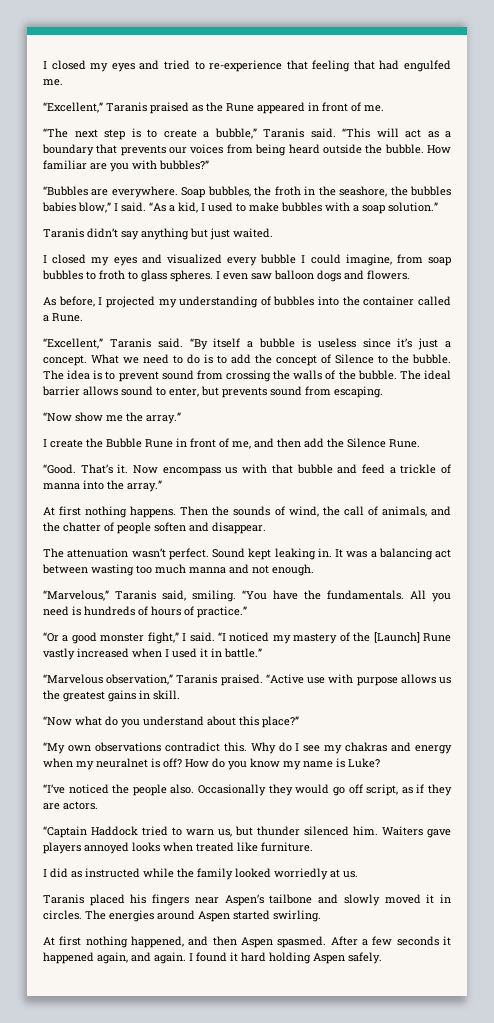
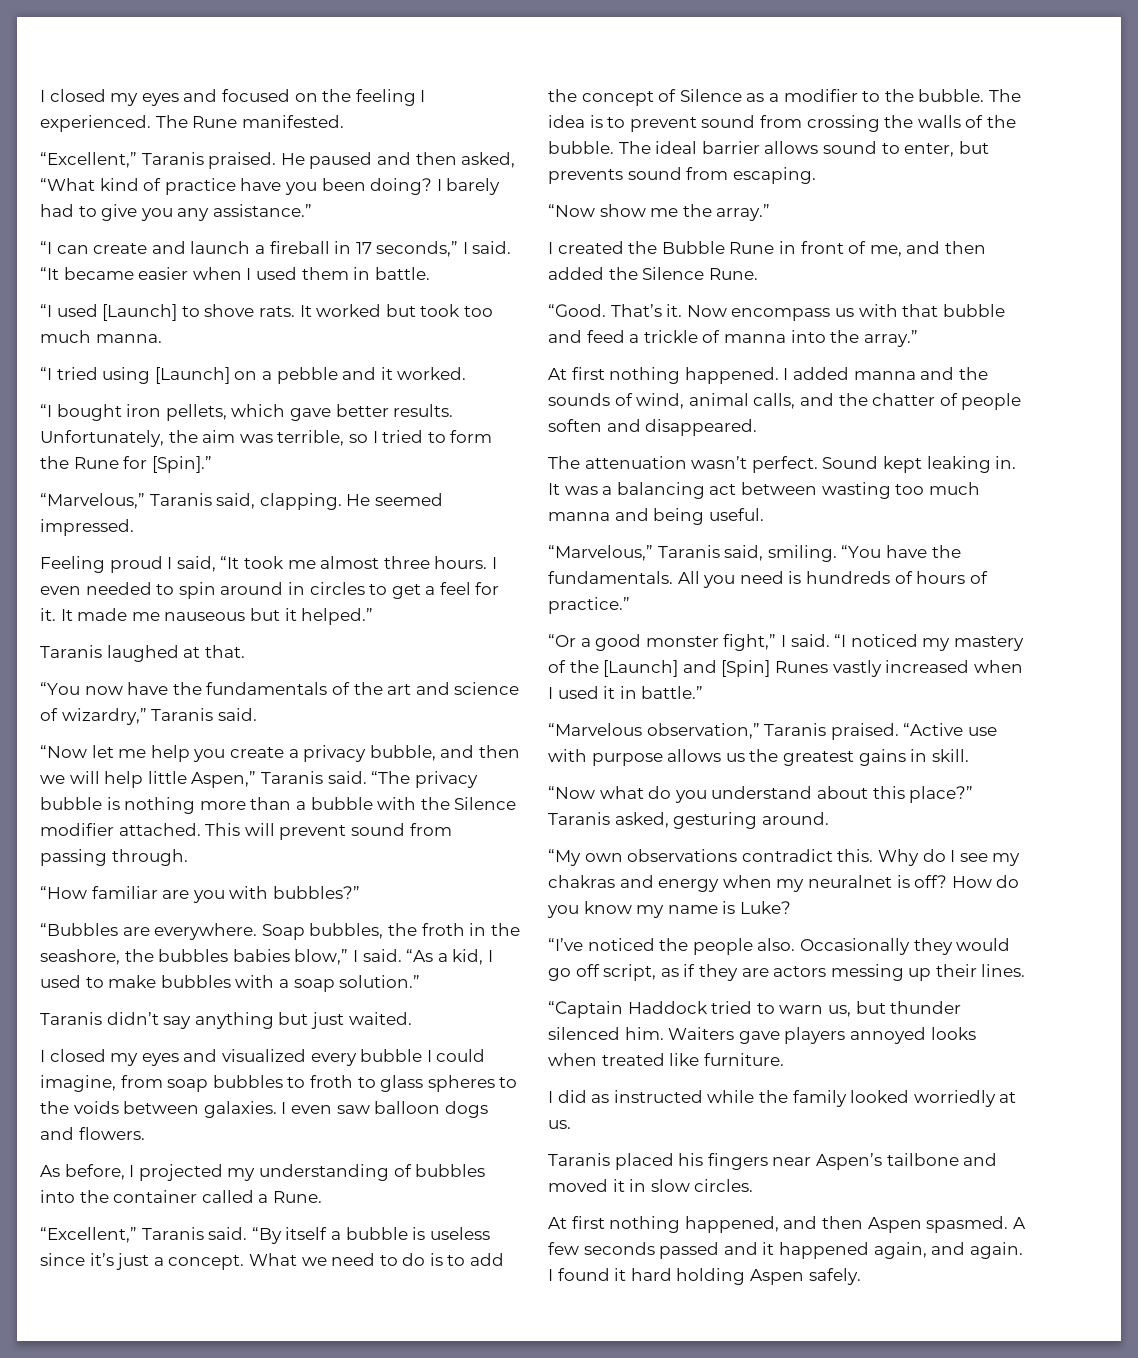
[43,60,451,72] [43,79,63,86] [43,102,384,114] [43,128,451,140] [42,144,452,156] I closed my eyes and tried to re-experience that feeling that had engulfed me. // “Excellent,” Taranis praised as the Rune appeared in front of me. // “The next step is to create a bubble,” Taranis said. “This will act as a boundary that prevents our voices from being heard outside the bubble. How -> [40,89,426,106] [40,115,344,132] [40,152,516,169] [40,178,501,195] [40,204,312,221] [40,241,512,257] [40,267,430,280] [40,304,493,321] [40,330,162,343] [40,367,467,384] [40,404,454,421] [40,430,493,447] [40,456,212,473] [40,493,443,510] [40,519,134,536] [40,556,497,573] [40,582,500,599] [40,608,374,625] [40,645,245,662] [40,682,520,695] [40,708,257,725] [40,745,520,762] [40,771,478,788] [40,797,517,814] [40,823,452,840] [40,849,188,866] [40,886,87,899] I closed my eyes and focused on the feeling I experienced. The Rune manifested. // “Excellent,” Taranis praised. He paused and then asked, “What kind of practice have you been doing? I barely had to give you any assistance.” // “I can create and launch a fireball in 17 seconds,” I said. “It became easier when I used them in battle. // “I used [Launch] to shove rats. It worked but took too much manna. // “I tried using [Launch] on a pebble and it worked. // “I bought iron pellets, which gave better results. Unfortunately, the aim was terrible, so I tried to form the Rune for [Spin].” // “Marvelous,” Taranis said, clapping. He seemed impressed. // Feeling proud I said, “It took me almost three hours. I even needed to spin around in circles to get a feel for it. It made me nauseous but it helped.” // Taranis laughed at that. // “You now have the fundamentals of the art and science of wizardry,” Taranis said. // “Now let me help you create a privacy bubble, and then we will help little Aspen,” Taranis said. “The privacy bubble is nothing more than a bubble with the Silence modifier attached. This will prevent sound from passing through. // “How
[170,270,213,282] spheres. -> [427,1075,518,1092] [40,1101,277,1118] spheres to the voids between galaxies.
(374, 359) none -> [746,89,858,102] as a modifier
[50,439,83,448] create -> [557,241,624,254] created
[304,438,324,448] add -> [548,267,604,280] added
[130,506,427,518] happens. Then the sounds of wind, the call of animals, -> [684,367,988,384] [548,393,796,409] happened. I added manna and the sounds of wind, animal calls,
[212,522,266,534] disappear. -> [645,419,758,436] disappeared.
[252,564,314,576] not enough. -> [653,508,764,525] being useful.
[423,633,451,642] Rune -> [682,660,828,677] and [Spin] Runes
(299, 722) none -> [548,812,829,829] Taranis asked, gesturing around.
[63,801,98,810] actors. -> [773,964,1026,981] actors messing up their lines.
[343,894,380,906] slowly -> (998, 1159) none
(452, 898) none -> [650,1179,690,1192] slow
[85,910,321,922] The energies around Aspen started swirling. -> (754, 1185) none
[330,936,439,946] After a few seconds -> [1012,1217,1026,1229] [548,1242,758,1259] A few seconds passed and

